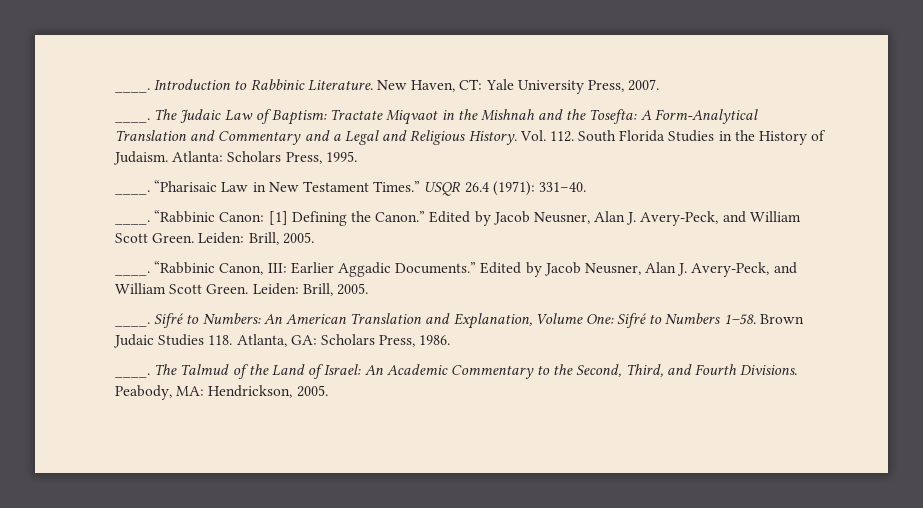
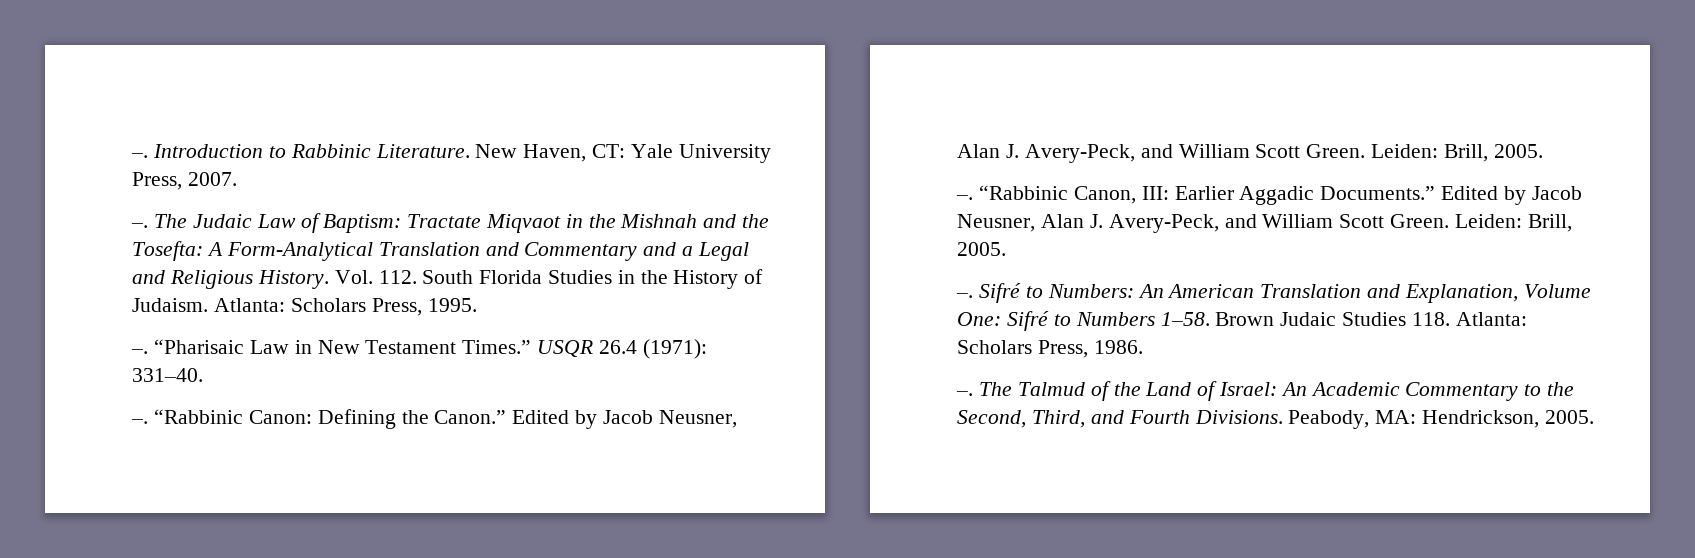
[115,88,151,93] ____. -> [131,153,149,158] –.
[115,118,151,123] ____. -> [131,223,149,228] –.
[115,190,151,195] ____. -> [131,349,149,354] –.
[115,220,151,225] ____. -> [131,419,149,424] –.
[268,211,288,225] [1] -> (312, 417) none
[115,271,151,276] ____. -> [956,195,974,200] –.
[115,322,151,327] ____. -> [956,293,974,298] –.
[236,334,317,347] Atlanta, GA: -> [1455,312,1527,326] Atlanta:
[115,373,151,378] ____. -> [956,391,974,396] –.

